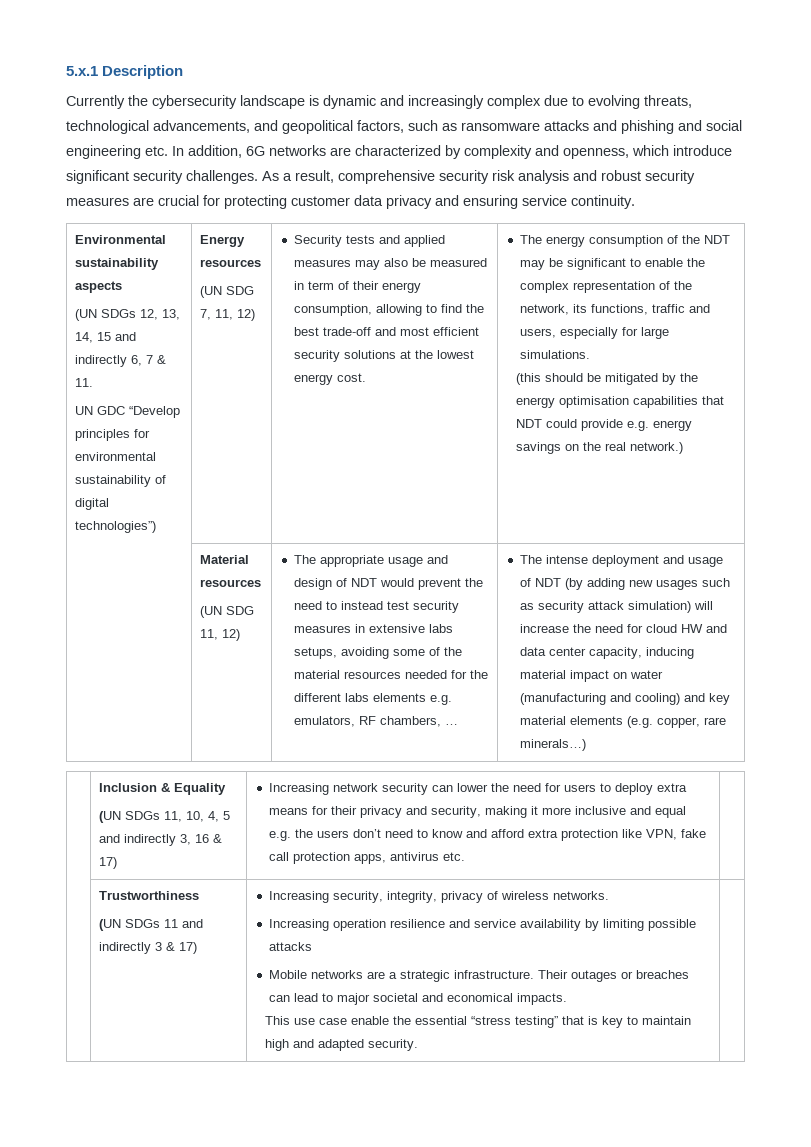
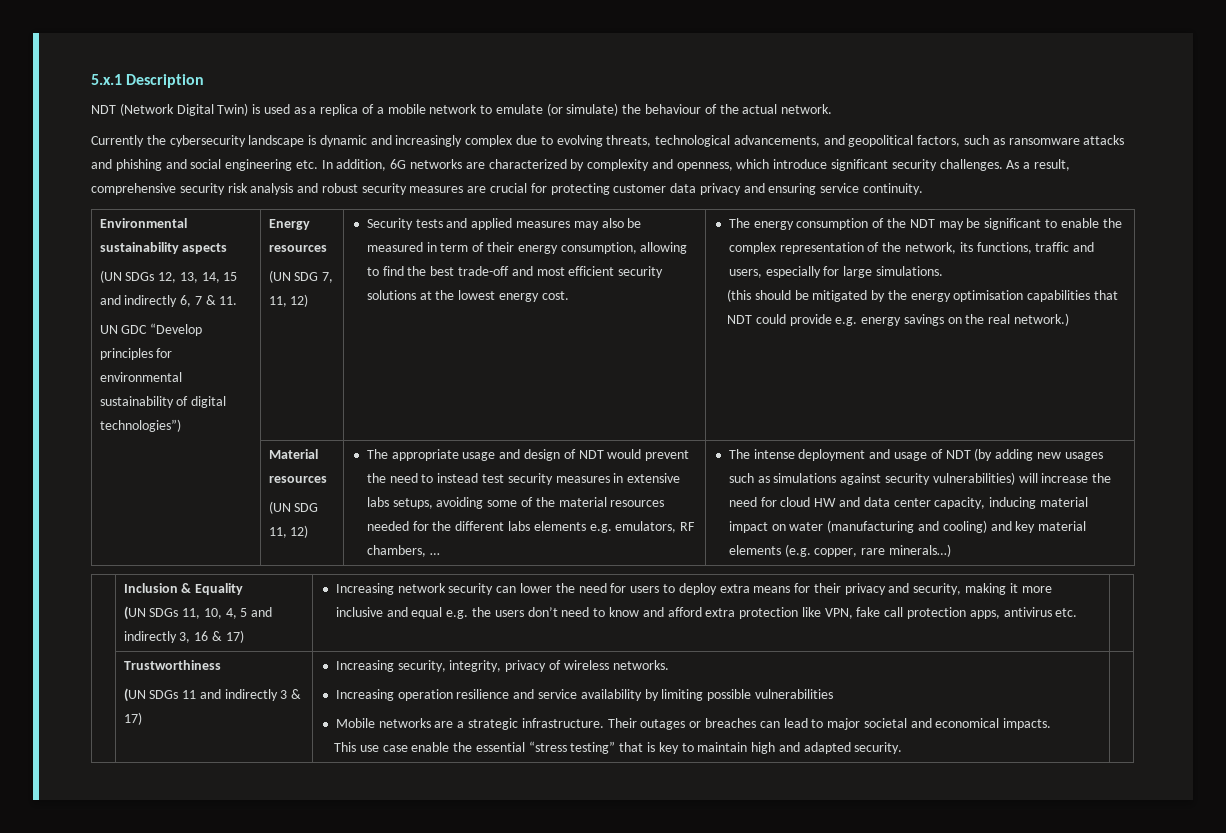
(184, 72) none -> [91,103,833,116] // NDT (Network Digital Twin) is used as a replica of a mobile network to emulate (or simulate) the behaviour of the actual network.
[537,601,691,613] security attack simulation) -> [773,472,1015,485] simulations against security vulnerabilities)
[268,942,312,951] attacks -> [754,689,833,699] vulnerabilities

